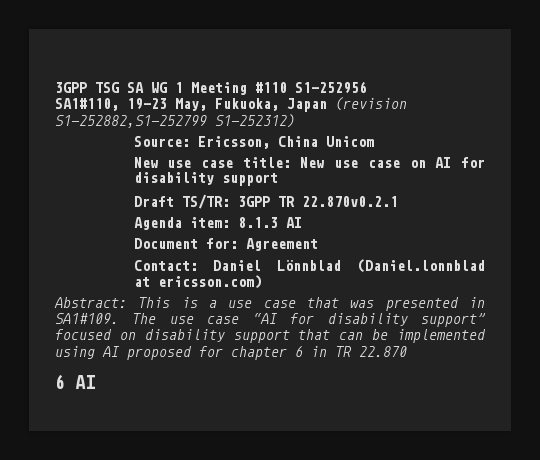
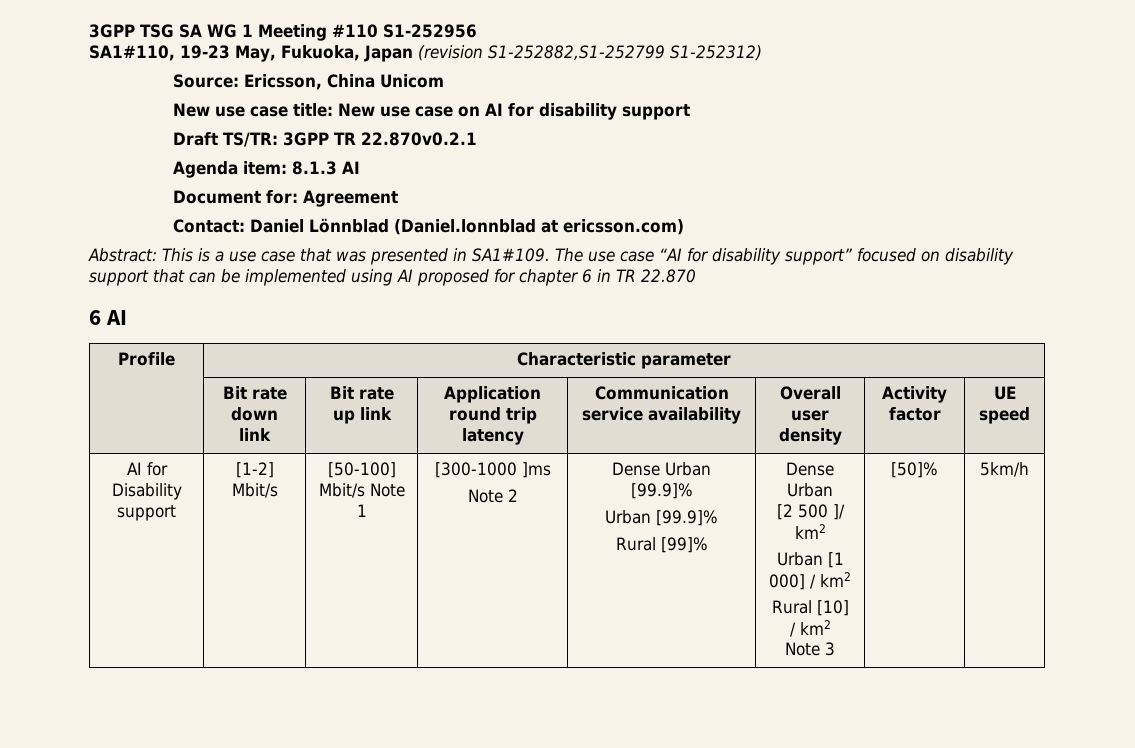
(95, 382) none -> [118,352,175,366] [517,352,731,369] [222,386,287,400] [231,407,278,421] [239,428,271,441] [329,386,394,400] [332,407,392,424] [444,386,541,403] [448,407,537,424] [461,428,524,445] [594,386,729,400] [582,407,741,424] [779,386,841,400] [791,410,829,421] [778,428,842,445] [882,386,947,403] [888,407,941,421] [993,386,1016,400] [979,407,1030,424] [126,462,168,476] [111,483,182,500] [117,505,176,521] [235,462,274,478] [231,483,278,498] [327,462,396,478] [318,483,405,498] [356,504,367,517] [434,462,551,478] [467,489,518,503] [612,462,711,476] [630,483,693,499] [605,510,718,526] [615,537,708,553] [786,462,834,476] [787,483,833,497] [776,504,845,520] [794,524,826,539] [776,552,844,568] [769,572,851,590] [771,600,849,616] [789,620,831,637] [785,642,835,656] [891,462,938,478] [980,462,1029,477] // Profile | Characteristic parameter // | Bit rate down link | Bit rate up link | Application round trip latency | Communication service availability | Overall user density | Activity factor | UE speed // AI for Disability support | [1-2] Mbit/s | [50-100] Mbit/s Note 1 | [300-1000 ]ms // Note 2 | Dense Urban [99.9]% // Urban [99.9]% // Rural [99]% | Dense Urban // [2 500 ]/ km2 // Urban [1 000] / km2 // Rural [10] / km2 // Note 3 | [50]% | 5km/h

